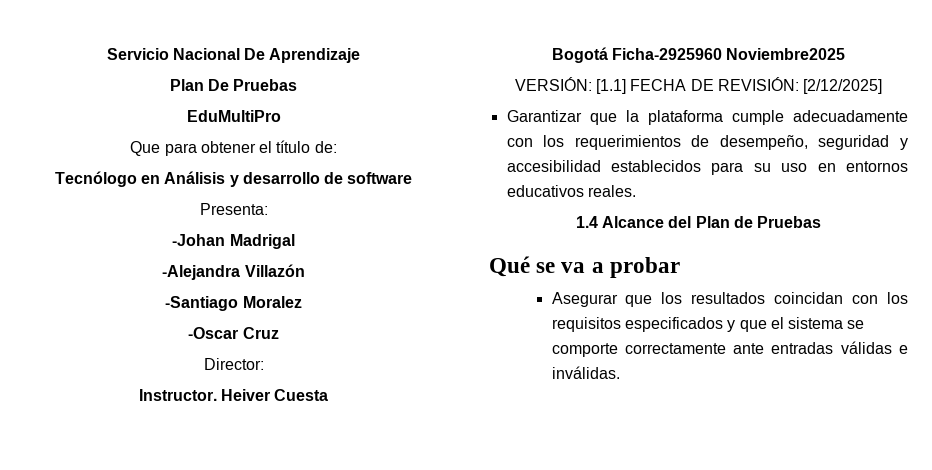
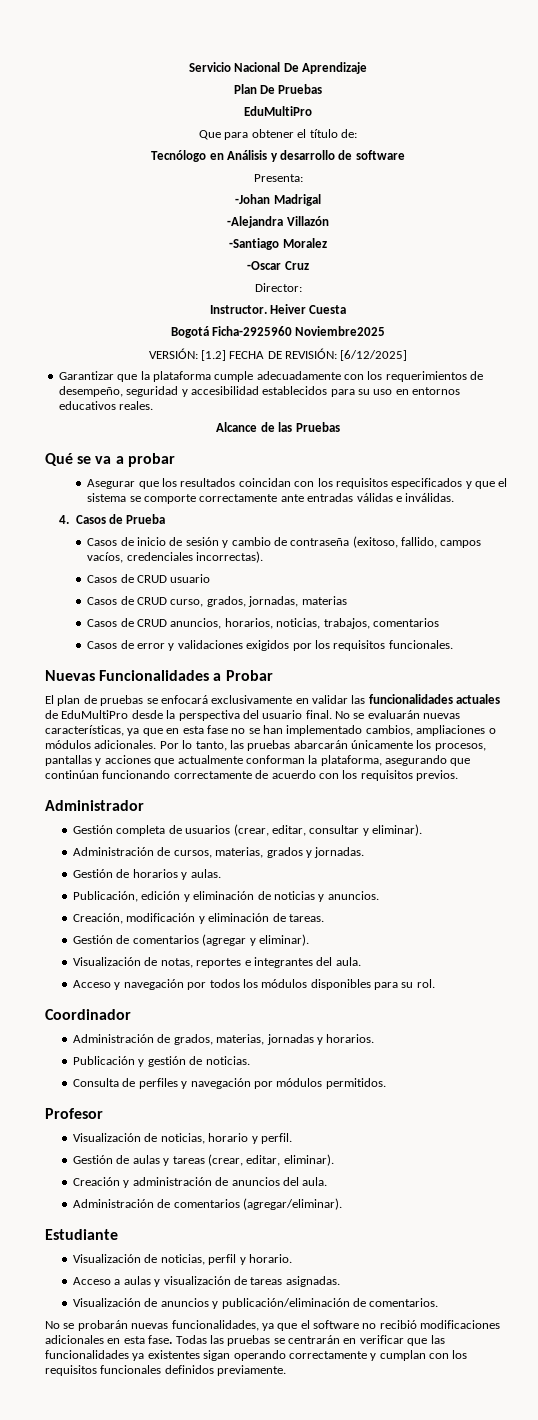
[596,79,627,94] [1.1] -> [200,350,226,361] [1.2]
[803,79,883,94] [2/12/2025] -> [340,350,408,361] [6/12/2025]
[575,216,753,228] 1.4 Alcance del Plan de -> [216,422,293,432] Alcance de las
(620, 372) none -> [59,514,166,524] [87,536,482,548] [87,551,264,563] [87,574,211,583] [87,596,347,607] [87,618,439,629] [87,640,453,651] [45,670,273,681] [45,694,501,706] [45,710,461,721] [45,725,496,736] [45,740,486,751] [45,755,471,766] [45,770,458,781] [45,800,144,811] [73,824,423,836] [73,847,365,858] [73,869,221,880] [73,891,379,902] [73,913,324,924] [73,934,309,946] [73,957,361,968] [73,979,435,990] [45,1009,131,1020] [73,1034,375,1045] [73,1056,250,1067] [73,1078,386,1089] [45,1108,103,1119] [73,1133,292,1144] [73,1154,334,1166] [73,1177,328,1188] [73,1198,343,1210] [45,1229,118,1240] [73,1254,292,1265] [73,1276,340,1287] [73,1298,439,1309] [45,1320,501,1331] [45,1335,445,1346] [45,1350,468,1361] [45,1365,287,1376] // 4. Casos de Prueba // Casos de inicio de sesión y cambio de contraseña (exitoso, fallido, campos vacíos, credenciales incorrectas). // Casos de CRUD usuario // Casos de CRUD curso, grados, jornadas, materias // Casos de CRUD anuncios, horarios, noticias, trabajos, comentarios // Casos de error y validaciones exigidos por los requisitos funcionales. // Nuevas Funcionalidades a Probar // El plan de pruebas se enfocará exclusivamente en validar las funcionalidades actuales de EduMultiPro desde la perspectiva del usuario final. No se evaluarán nuevas características, ya que en esta fase no se han implementado cambios, ampliaciones o módulos adicionales. Por lo tanto, las pruebas abarcarán únicamente los procesos, pantallas y acciones que actualmente conforman la plataforma, asegurando que continúan funcionando correctamente de acuerdo con los requisitos previos. // Administrador // Gestión completa de usuarios (crear, editar, consultar y eliminar). // Administración de cursos, materias, grados y jornadas. // Gestión de horarios y aulas. // Publicación, edición y eliminación de noticias y anuncios. // Creación, modificación y eliminación de tareas. // Gestión de comentarios (agregar y eliminar). // Visualización de notas, reportes e integrantes del aula. // Acceso y navegación por todos los módulos disponibles para su rol. // Coordinador // Administración de grados, materias, jornadas y horarios. // Publicación y gestión de noticias. // Consulta de perfiles y navegación por módulos permitidos. // Profesor // Visualización de noticias, horario y perfil. // Gestión de aulas y tareas (crear, editar, eliminar). // Creación y administración de anuncios del aula. // Administración de comentarios (agregar/eliminar). // Estudiante // Visualización de noticias, perfil y horario. // Acceso a aulas y visualización de tareas asignadas. // Visualización de anuncios y publicación/eliminación de comentarios. // No se probarán nuevas funcionalidades, ya que el software no recibió modificaciones adicionales en esta fase. Todas las pruebas se centrarán en verificar que las funcionalidades ya existentes sigan operando correctamente y cumplan con los requisitos funcionales definidos previamente.

